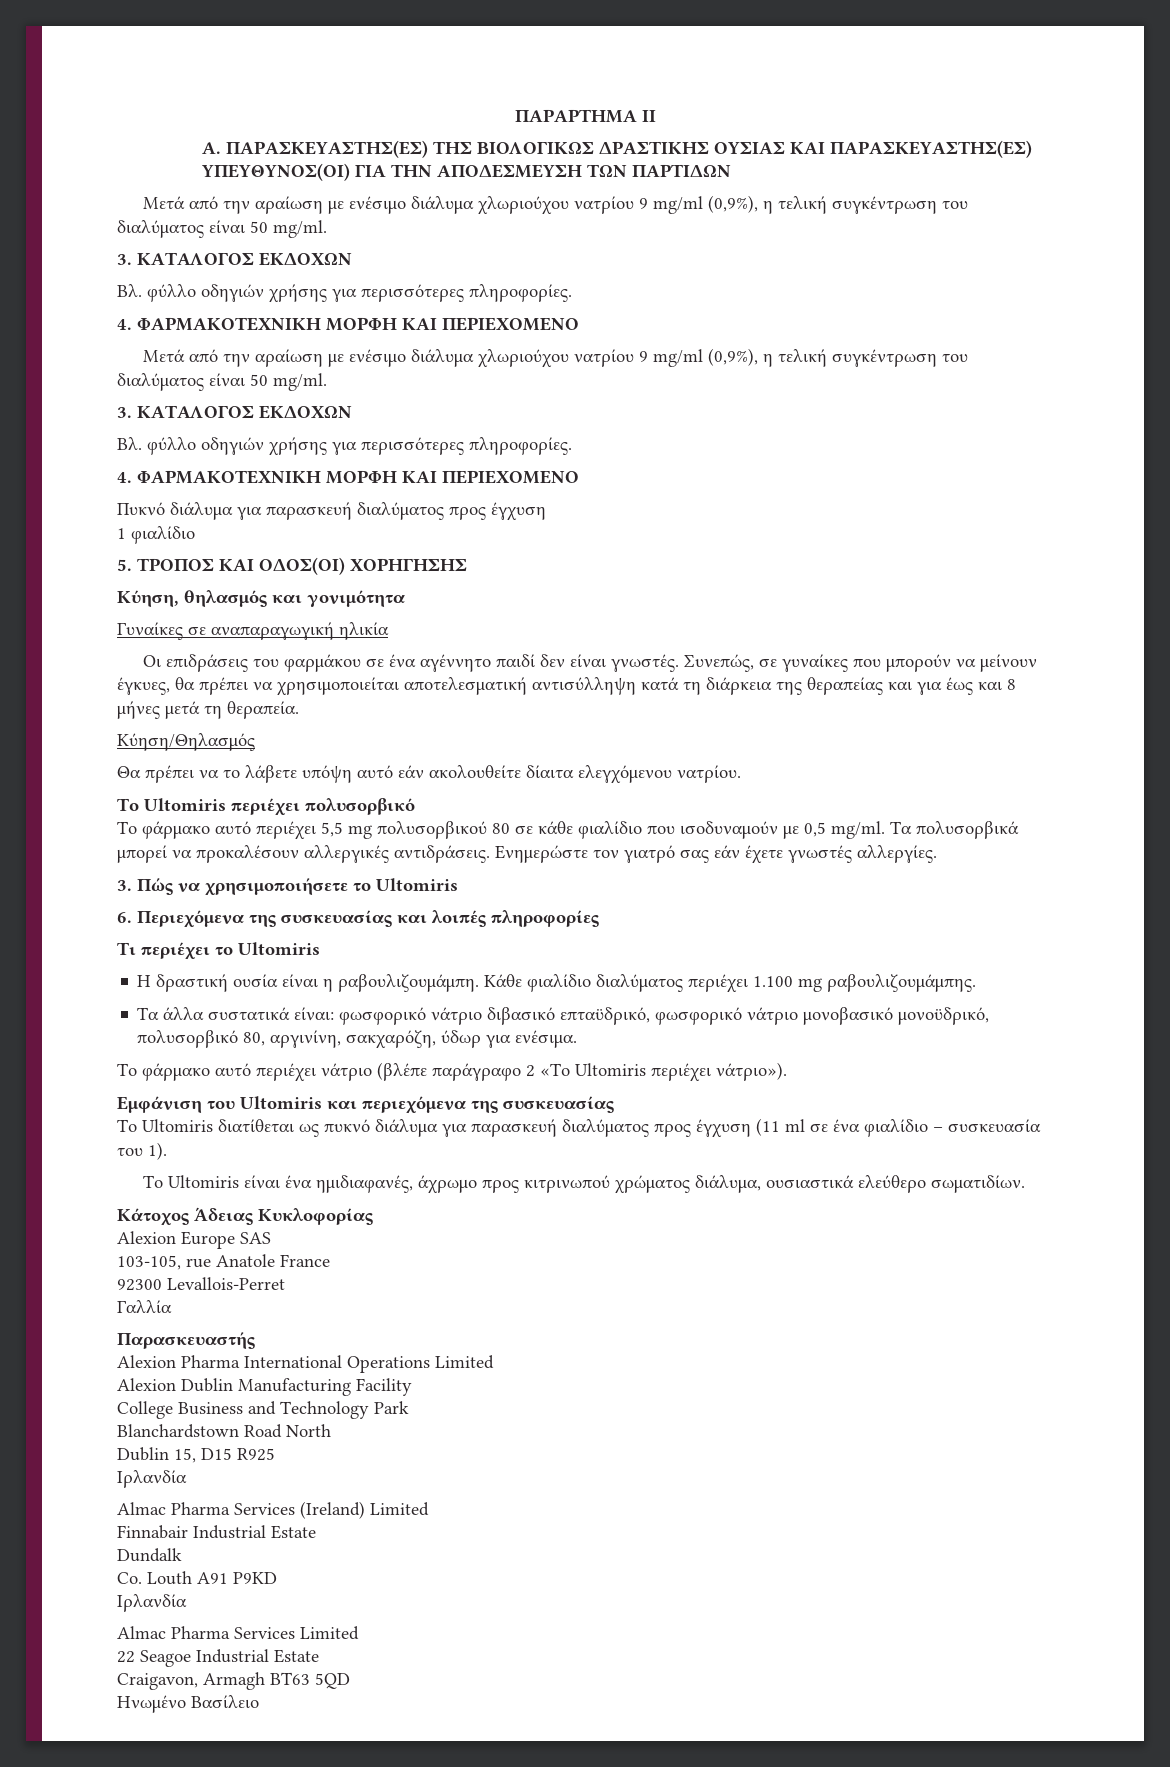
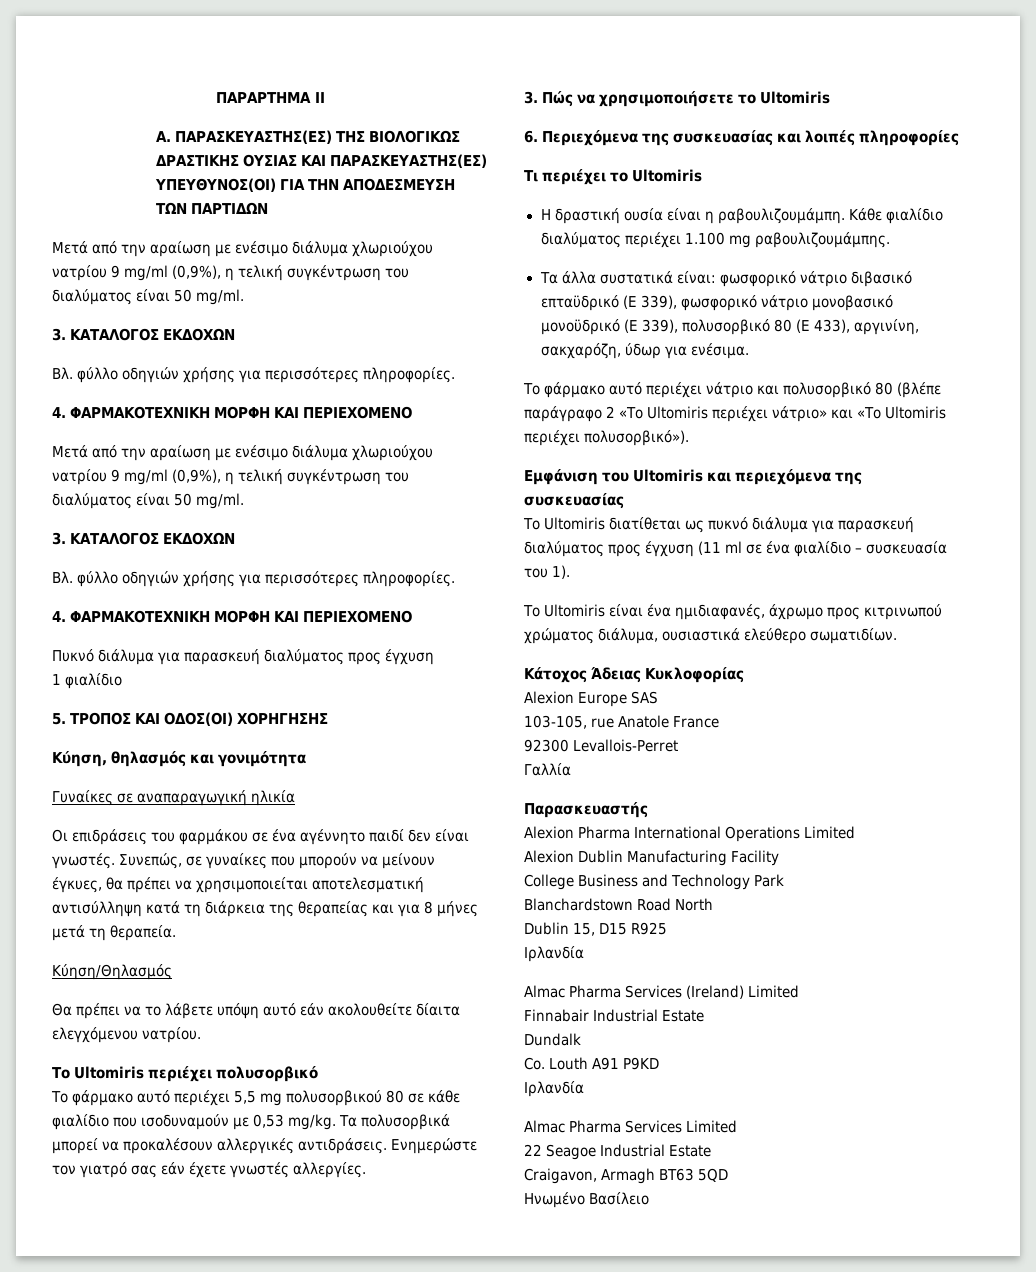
[946,677,1003,695] έως και -> (421, 910) none
[804,821,885,839] 0,5 mg/ml. -> [253,1114,337,1130] 0,53 mg/kg.
[560,1007,990,1025] [137,1030,266,1048] επταϋδρικό, φωσφορικό νάτριο μονοβασικό μονοϋδρικό, πολυσορβικό 80, -> [540,295,893,311] [540,319,850,335] επταϋδρικό (E 339), φωσφορικό νάτριο μονοβασικό μονοϋδρικό (E 339), πολυσορβικό 80 (E 433),
(372, 1072) none -> [757,382,894,398] και πολυσορβικό 80
[716,1062,787,1081] νάτριο»). -> [772,406,947,422] [524,430,690,446] νάτριο» και «Το Ultomiris περιέχει πολυσορβικό»).

